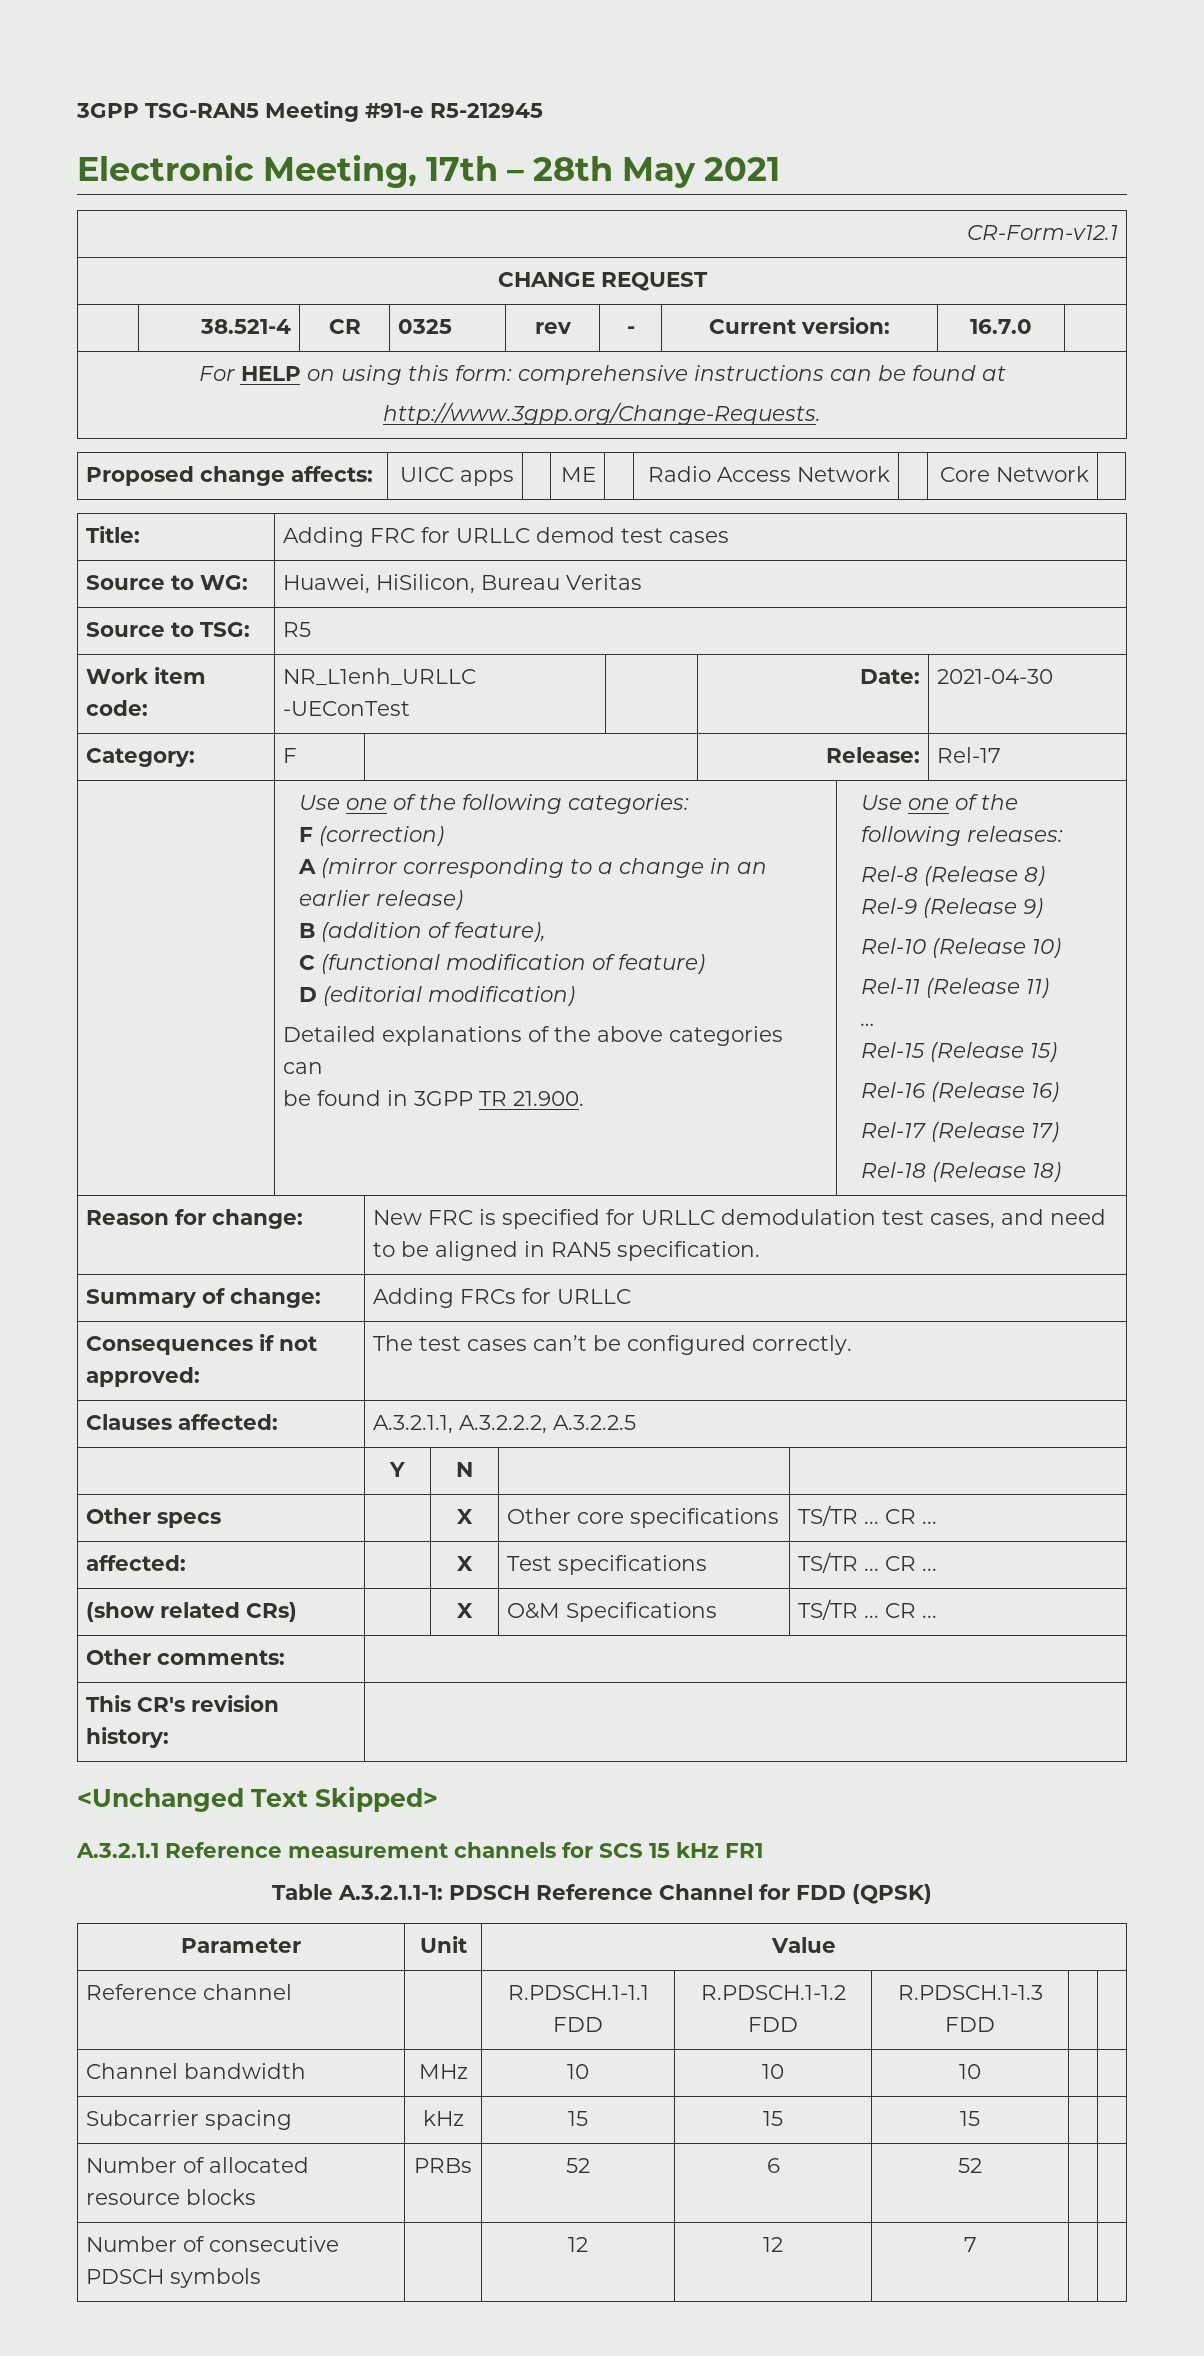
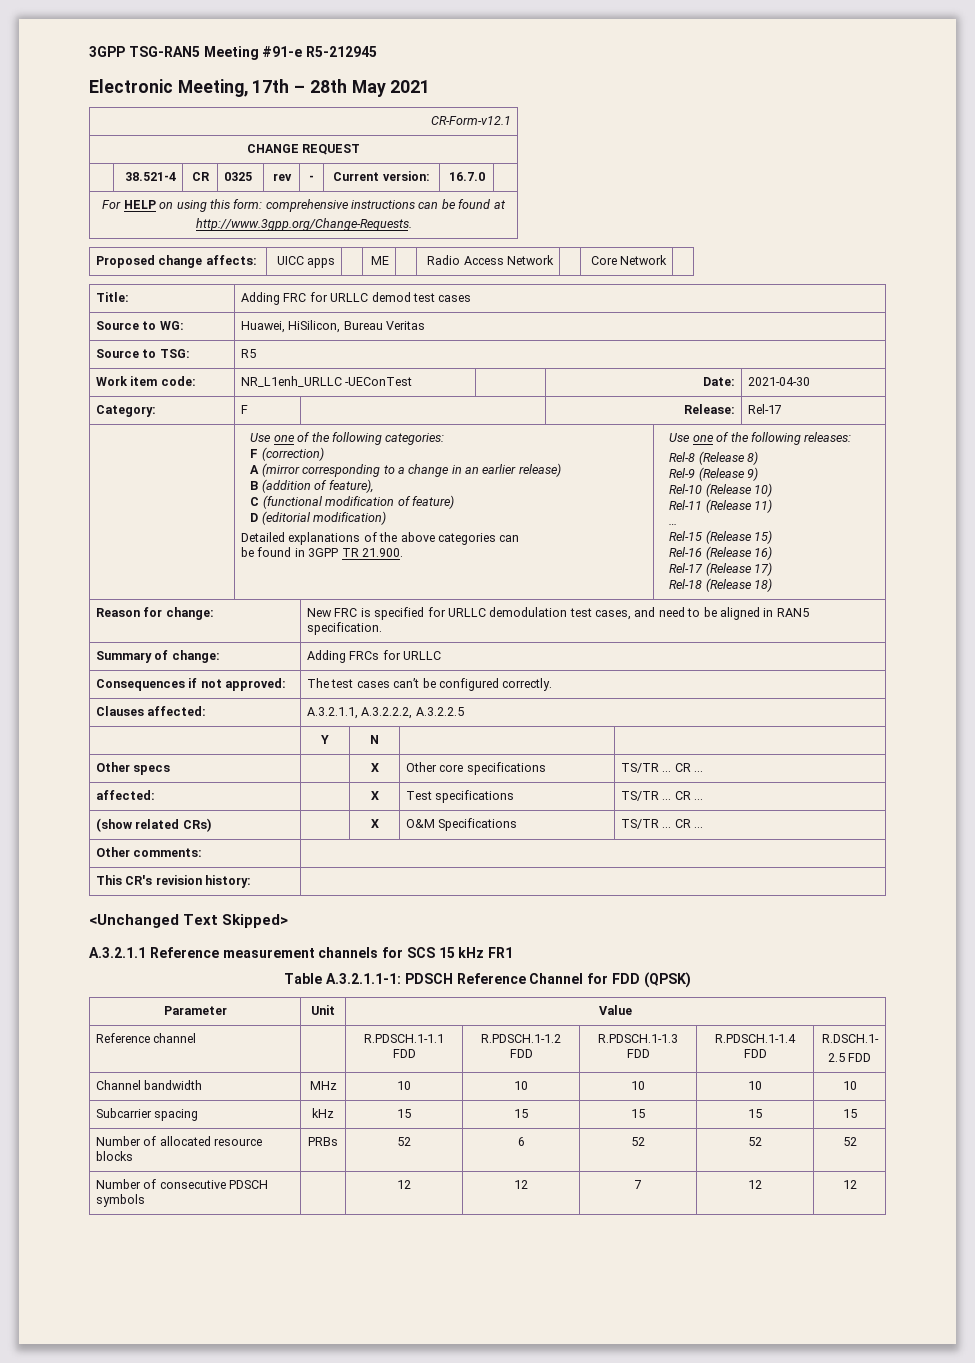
(995, 2024) | -> [715,1034,796,1043] [743,1049,767,1058] [821,1034,879,1043] [827,1053,872,1062] R.PDSCH.1-1.4 FDD | R.DSCH.1- // 2.5 FDD
(981, 2071) | -> [748,1081,762,1090] [842,1081,857,1090] 10 | 10
(980, 2118) | -> [748,1109,762,1118] [842,1109,857,1118] 15 | 15
(982, 2165) | -> [748,1137,762,1146] [842,1137,857,1146] 52 | 52
(977, 2244) | -> [748,1180,762,1189] [842,1180,857,1189] 12 | 12

